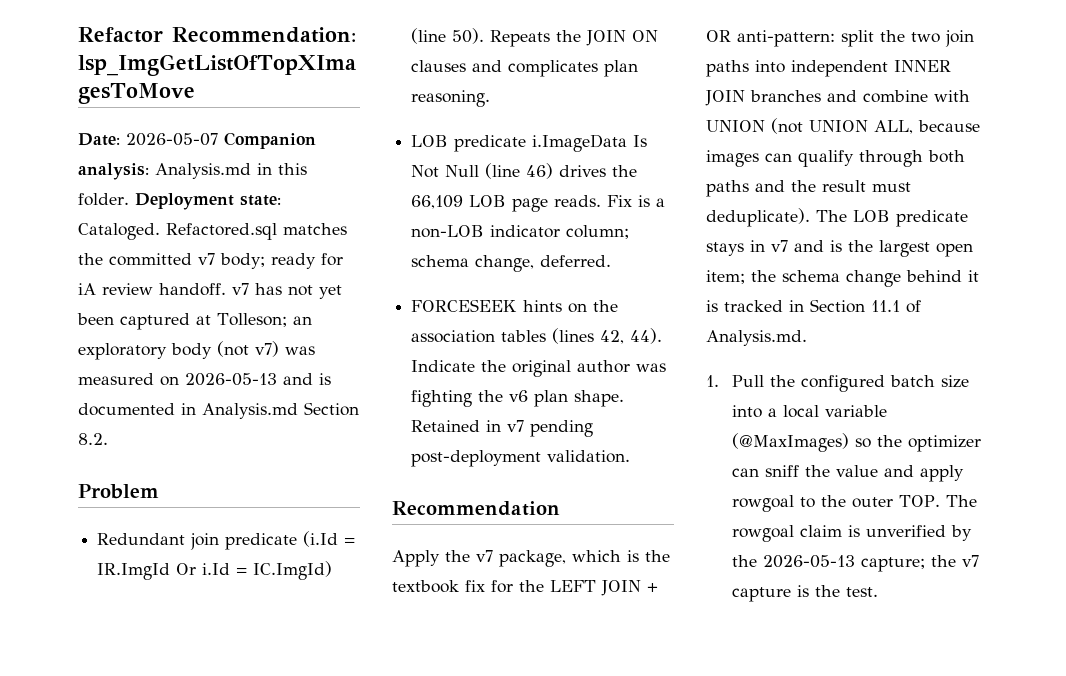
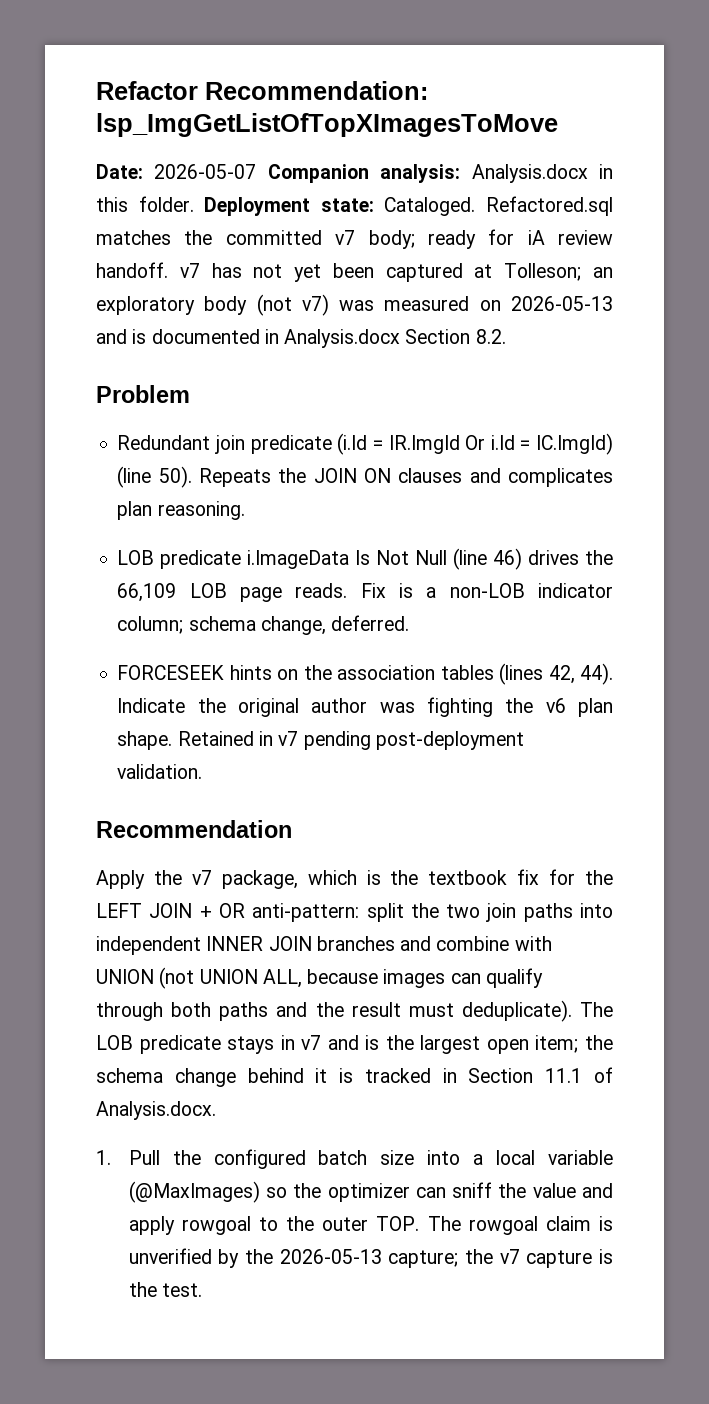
[155,163,251,179] Analysis.md -> [471,164,588,183] Analysis.docx
[202,403,298,419] Analysis.md -> [284,329,401,348] Analysis.docx
[706,330,807,346] Analysis.md. -> [96,1101,216,1120] Analysis.docx.

